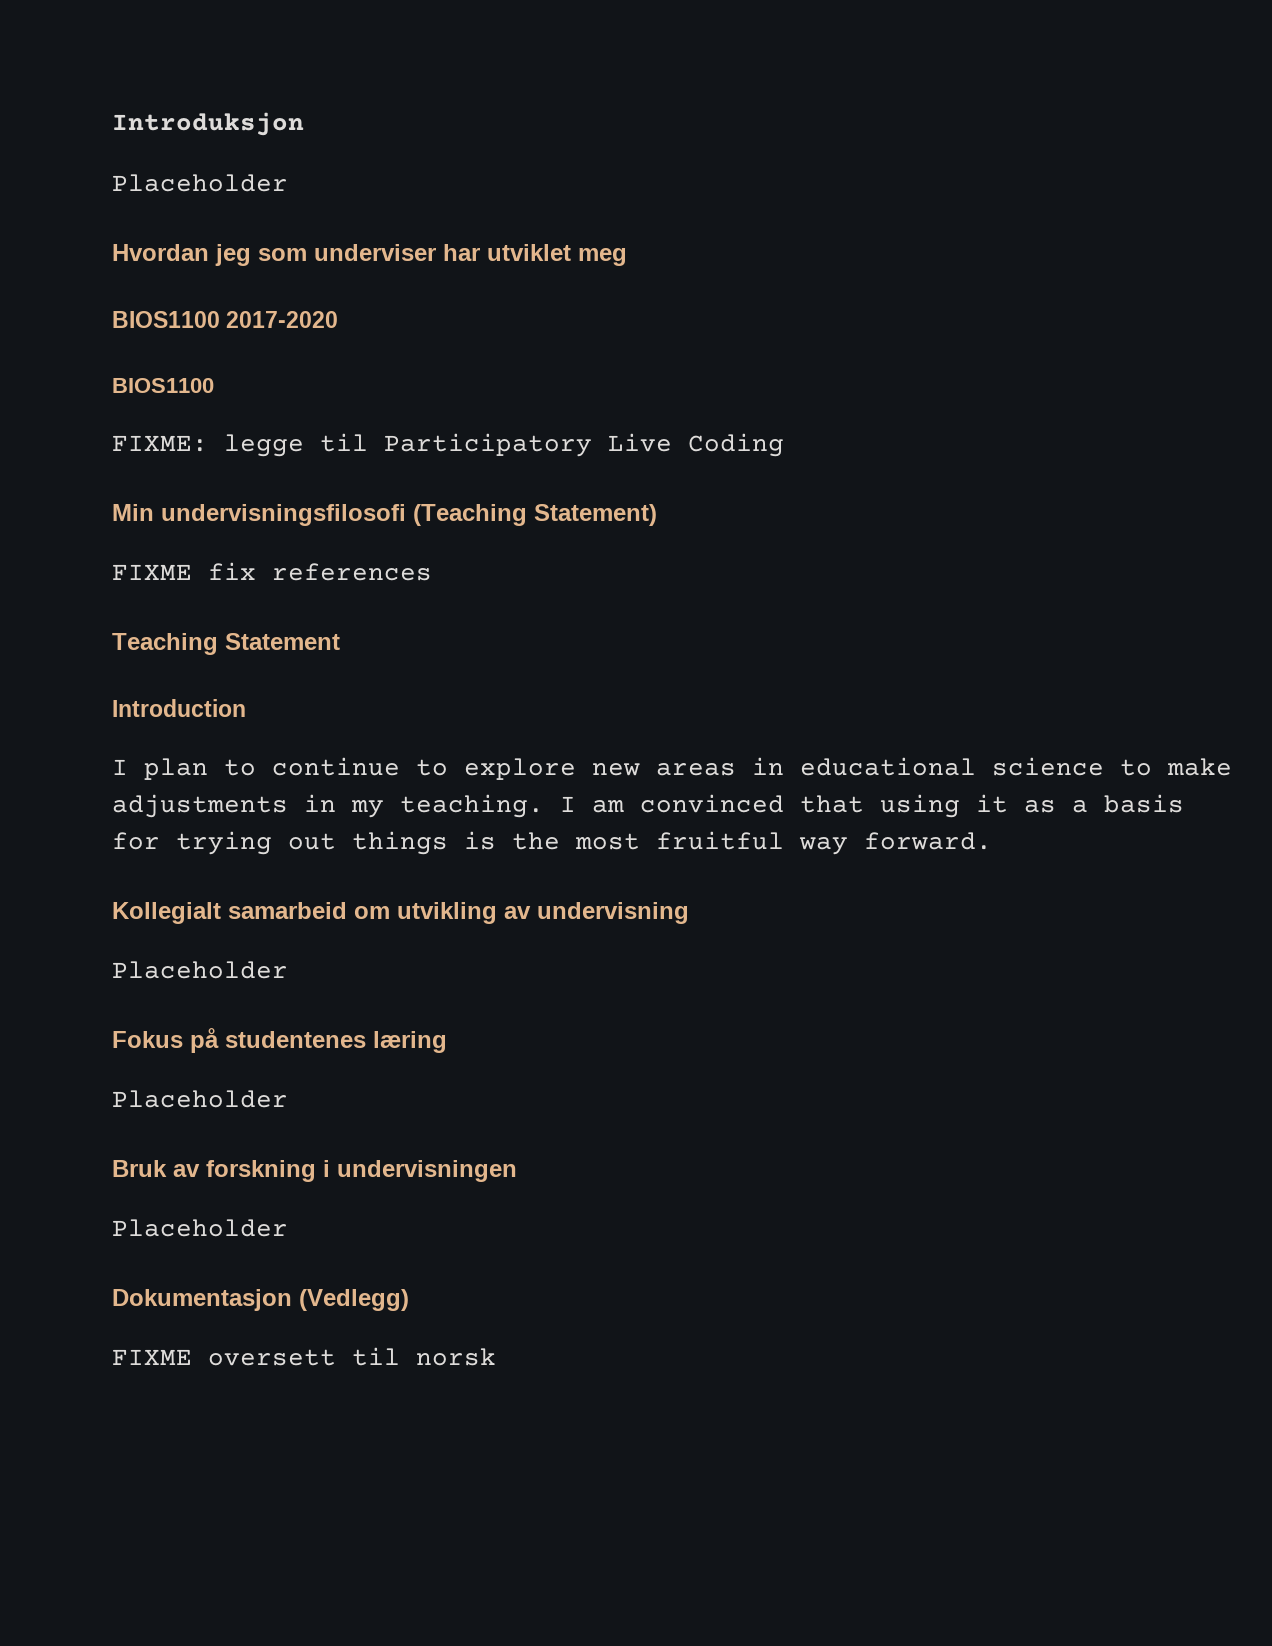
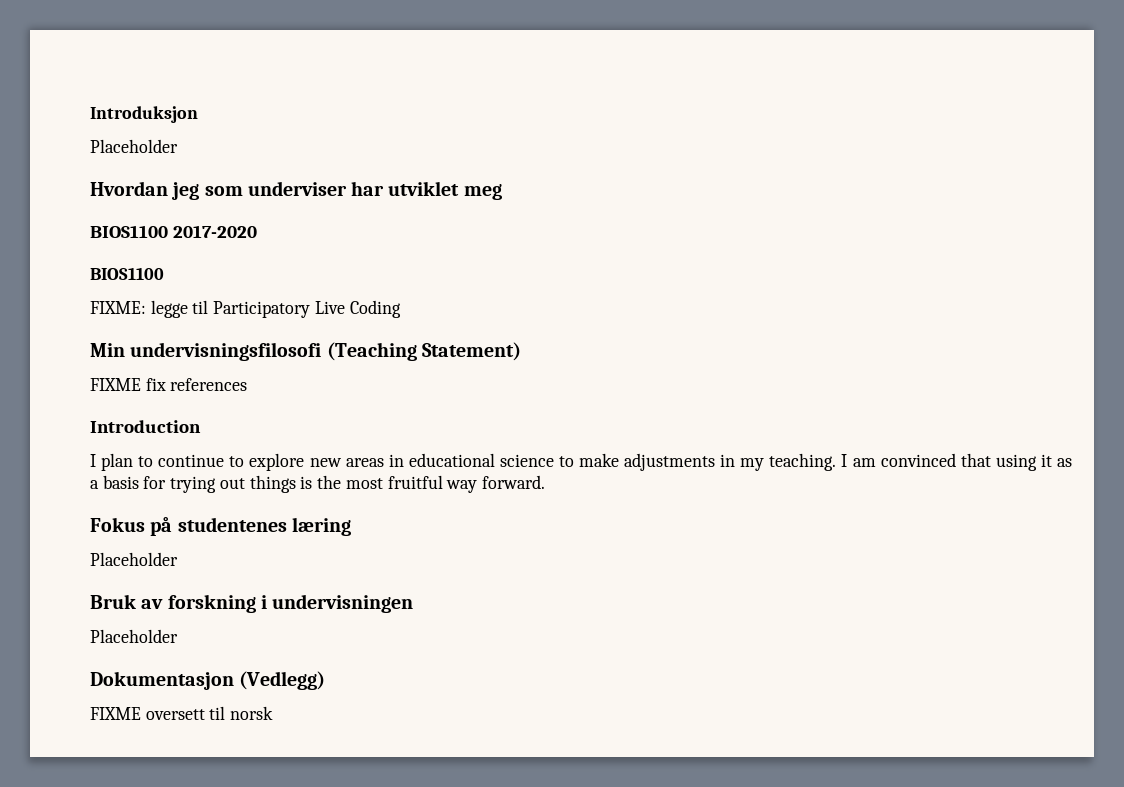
[112,633,340,655] // Teaching Statement -> (248, 384) none
[112,902,689,924] [112,961,288,979] // Kollegialt samarbeid om utvikling av undervisning // Placeholder -> (545, 482) none

